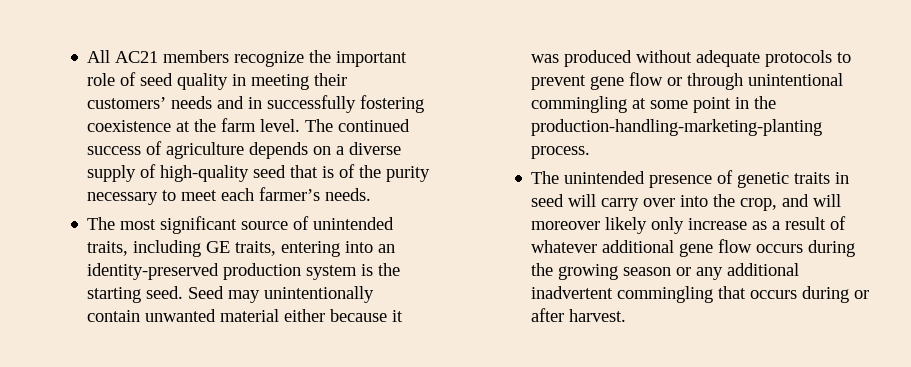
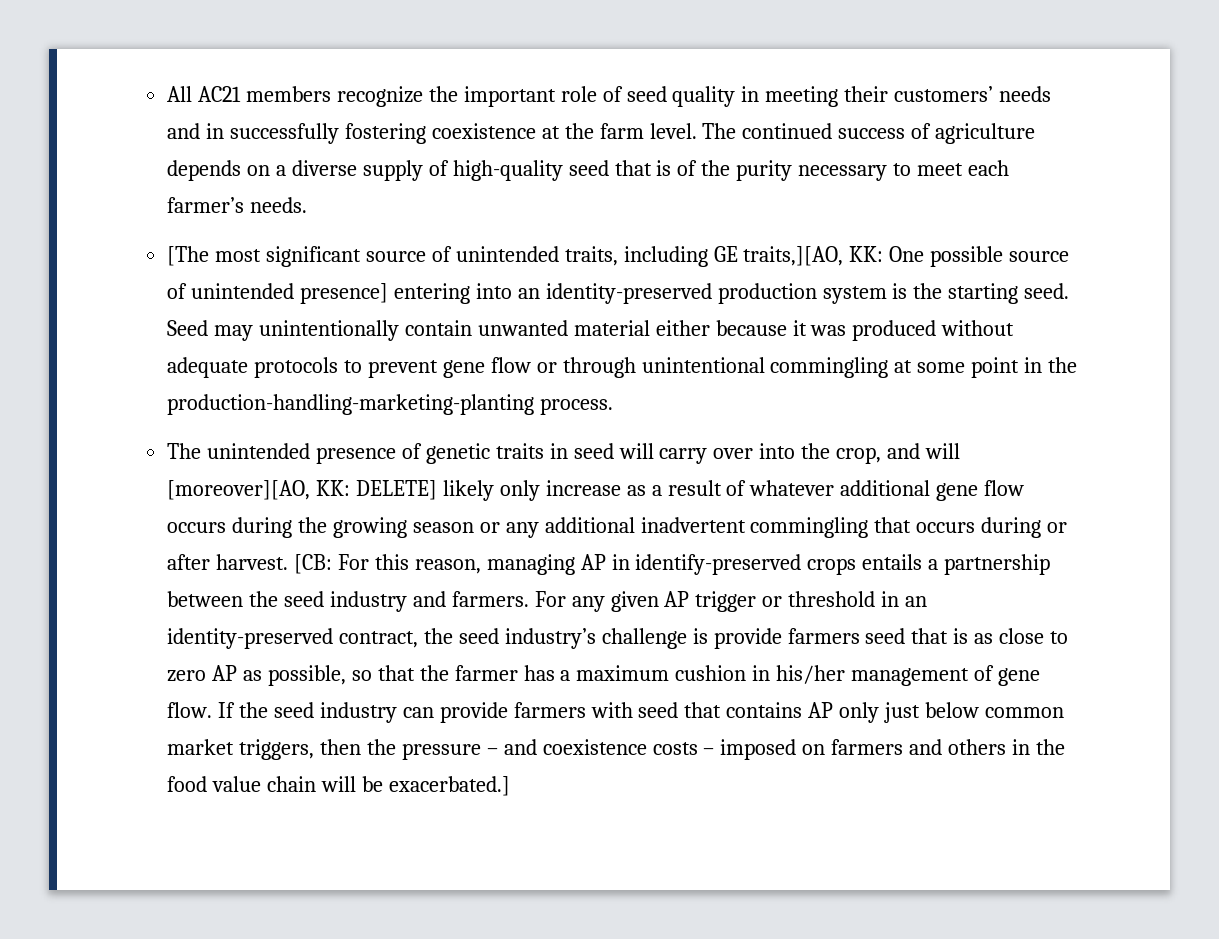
[87,217,116,230] The -> [167,246,210,266] [The
[235,241,277,256] traits, -> [743,246,1070,267] [167,283,388,304] traits,][AO, KK: One possible source of unintended presence]
[531,221,601,230] moreover -> [167,480,437,500] [moreover][AO, KK: DELETE]
(627, 315) none -> [293,554,1051,575] [167,591,928,612] [167,628,1069,649] [167,665,1041,686] [167,702,1065,723] [167,739,1066,760] [167,776,510,796] [CB: For this reason, managing AP in identify-preserved crops entails a partnership between the seed industry and farmers. For any given AP trigger or threshold in an identity-preserved contract, the seed industry’s challenge is provide farmers seed that is as close to zero AP as possible, so that the farmer has a maximum cushion in his/her management of gene flow. If the seed industry can provide farmers with seed that contains AP only just below common market triggers, then the pressure – and coexistence costs – imposed on farmers and others in the food value chain will be exacerbated.]

